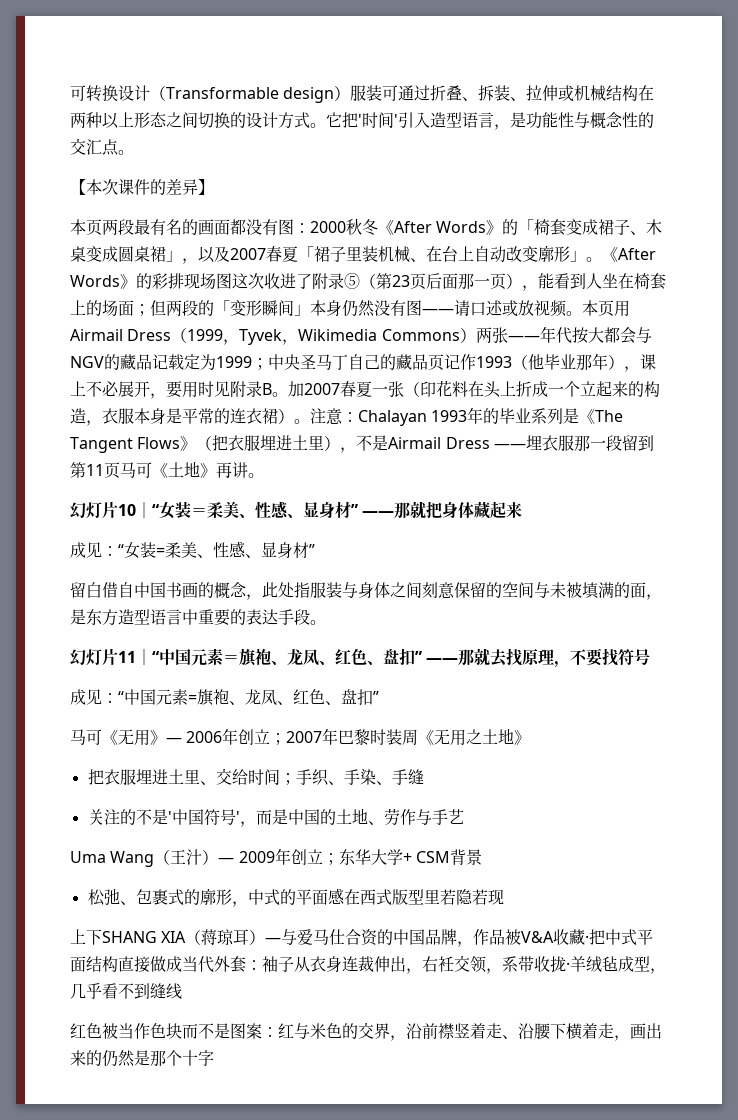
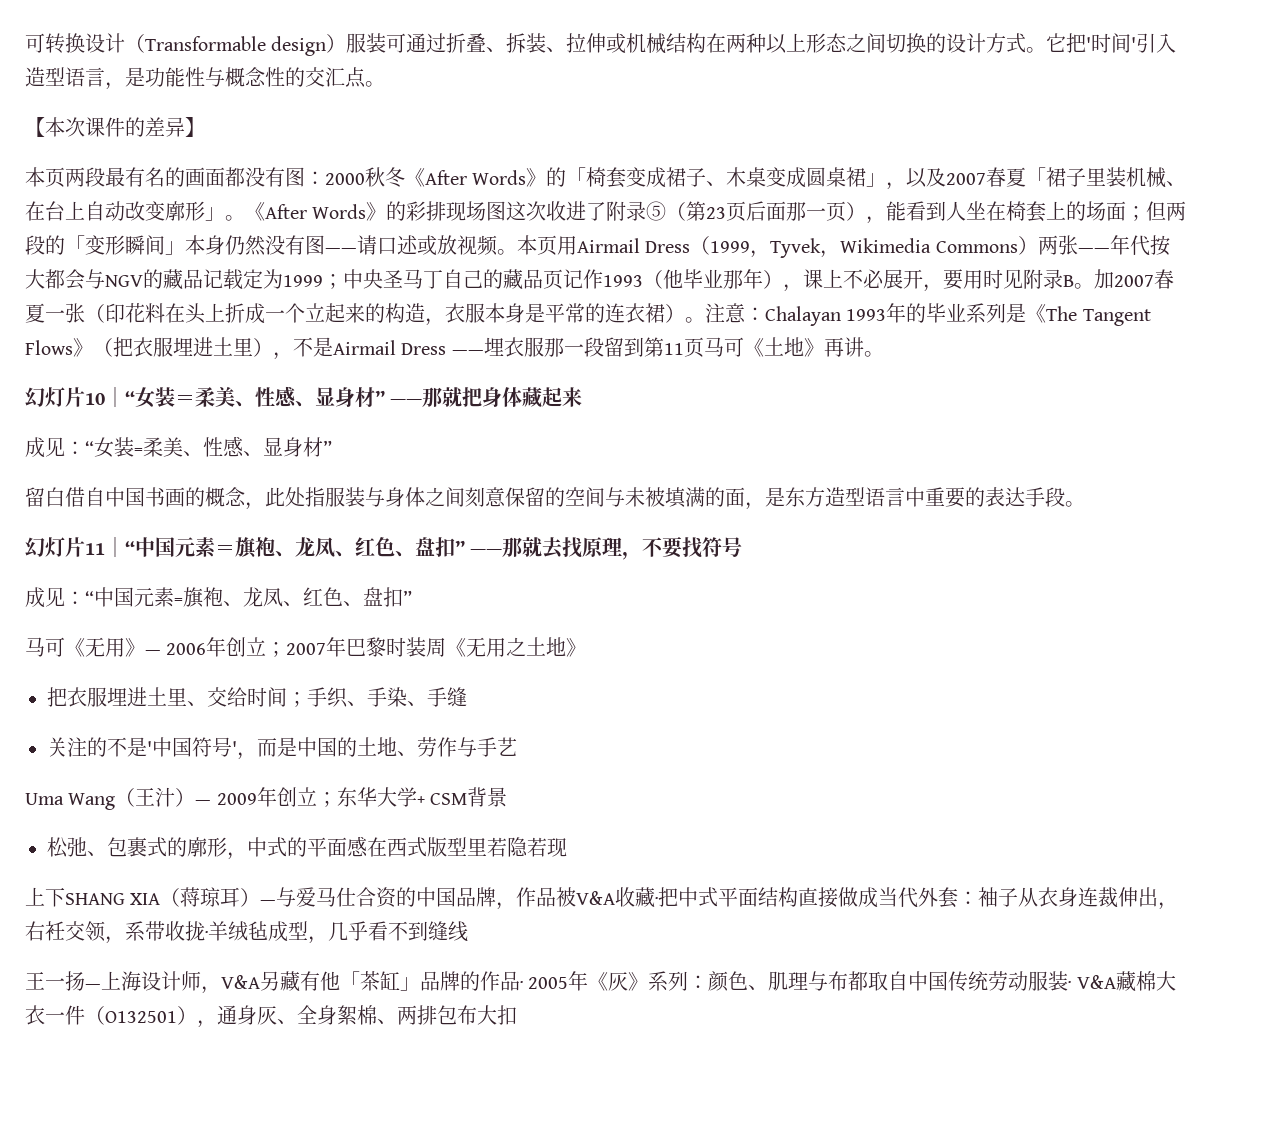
[70,1022,662,1041] [70,1050,214,1067] 红色被当作色块而不是图案：红与米色的交界，沿前襟竖着走、沿腰下横着走，画出来的仍然是那个十字 -> [25,971,1176,994] [25,1005,517,1028] 王一扬—上海设计师，V&A另藏有他「茶缸」品牌的作品· 2005年《灰》系列：颜色、肌理与布都取自中国传统劳动服装· V&A藏棉大衣一件（O132501），通身灰、全身絮棉、两排包布大扣

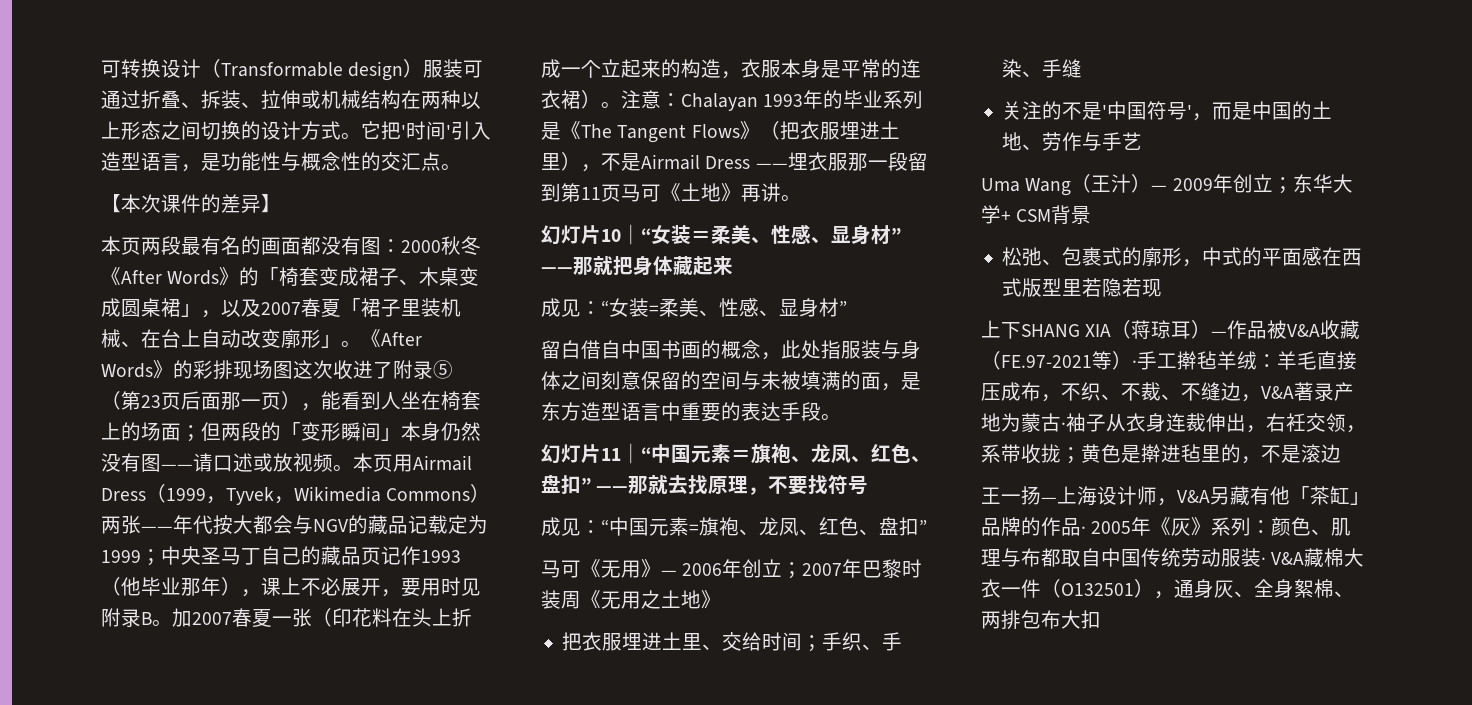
[276,887,979,910] 与爱马仕合资的中国品牌，作品被V&A收藏·把中式平面结构直接做成当代外套： -> [1227,320,1361,340] [981,351,1357,370] [981,382,1354,402] [981,413,1066,432] 作品被V&A收藏（FE.97-2021等）·手工擀毡羊绒：羊毛直接压成布，不织、不裁、不缝边，V&A著录产地为蒙古·
[205,921,468,944] ·羊绒毡成型，几乎看不到缝线 -> [1061,444,1341,464] ；黄色是擀进毡里的，不是滚边

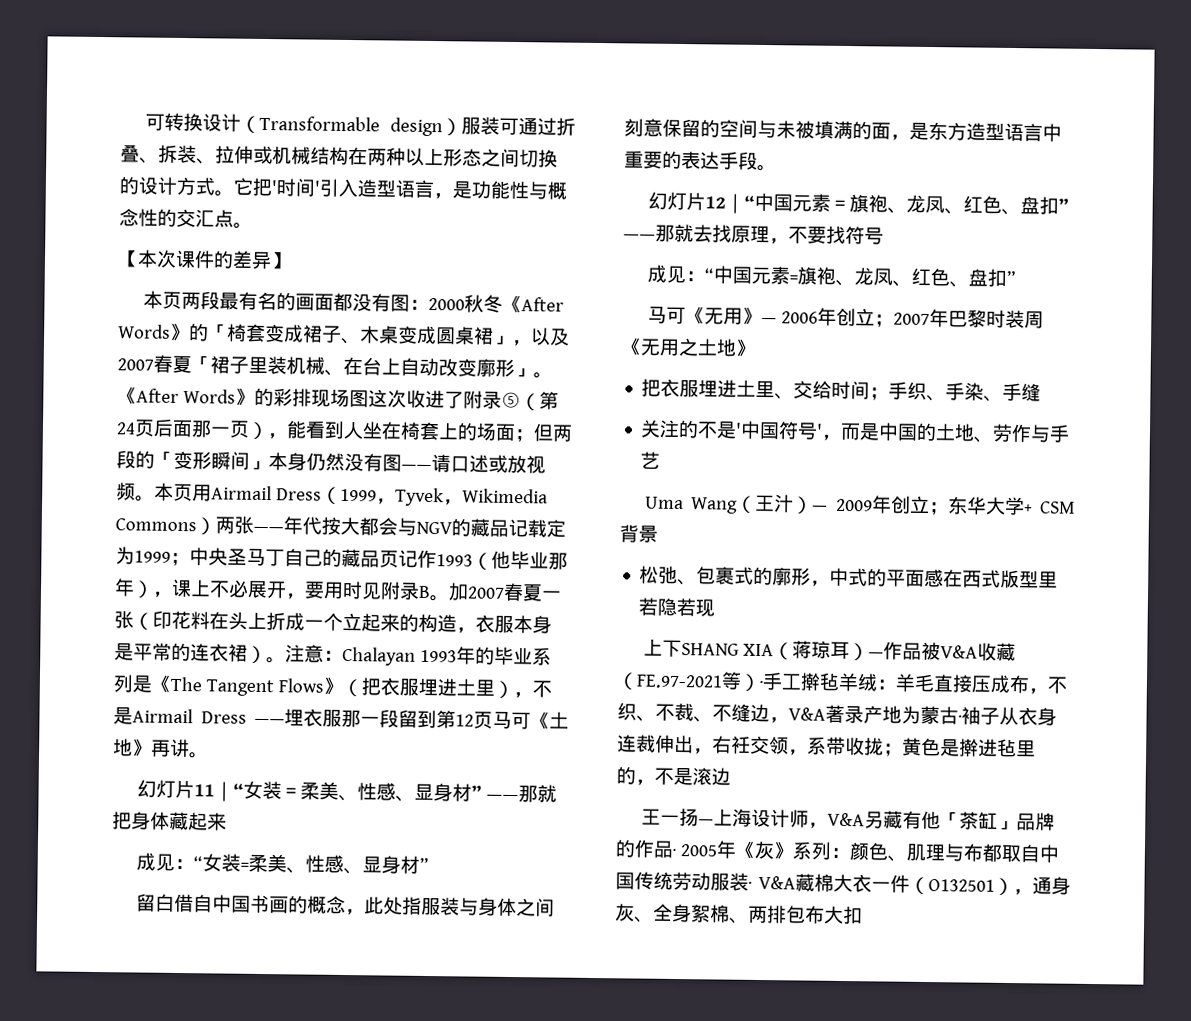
[141,395,161,408] 23 -> [116,422,136,435] 24
[581,187,601,200] 11 -> [455,714,474,727] 12
[601,229,621,242] 10 -> [194,784,216,797] 11
[601,448,621,461] 11 -> [705,196,727,209] 12

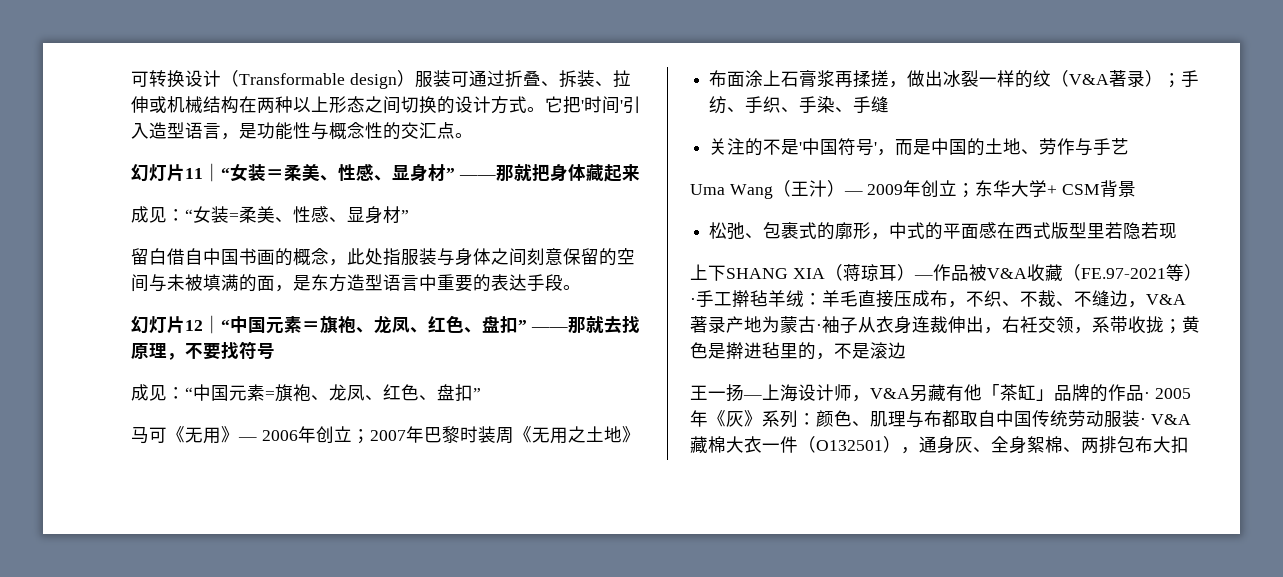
[118,249,291,270] [143,290,565,314] [118,322,570,347] [117,354,553,379] [117,386,559,411] [116,418,573,443] [116,450,546,474] [116,482,548,507] [115,515,566,538] [115,546,568,570] [114,578,562,602] [114,610,552,634] [114,642,552,666] [113,674,552,699] [113,707,569,730] [113,738,209,759] // 【本次课件的差异】 // 本页两段最有名的画面都没有图：2000秋冬《After Words》的「椅套变成裙子、木桌变成圆桌裙」，以及2007春夏「裙子里装机械、在台上自动改变廓形」。《After Words》的彩排现场图这次收进了附录⑤（第24页后面那一页），能看到人坐在椅套上的场面；但两段的「变形瞬间」本身仍然没有图——请口述或放视频。本页用Airmail Dress（1999，Tyvek，Wikimedia Commons）两张——年代按大都会与NGV的藏品记载定为1999；中央圣马丁自己的藏品页记作1993（他毕业那年），课上不必展开，要用时见附录B。加2007春夏一张（印花料在头上折成一个立起来的构造，衣服本身是平常的连衣裙）。注意：Chalayan 1993年的毕业系列是《The Tangent Flows》（把衣服埋进土里），不是Airmail Dress ——埋衣服那一段留到第12页马可《土地》再讲。 -> (473, 135) none
[641,378,890,401] 把衣服埋进土里、交给时间； -> [709,70,1200,88] [709,96,746,114] 布面涂上石膏浆再揉搓，做出冰裂一样的纹（V&A著录）；手纺、

